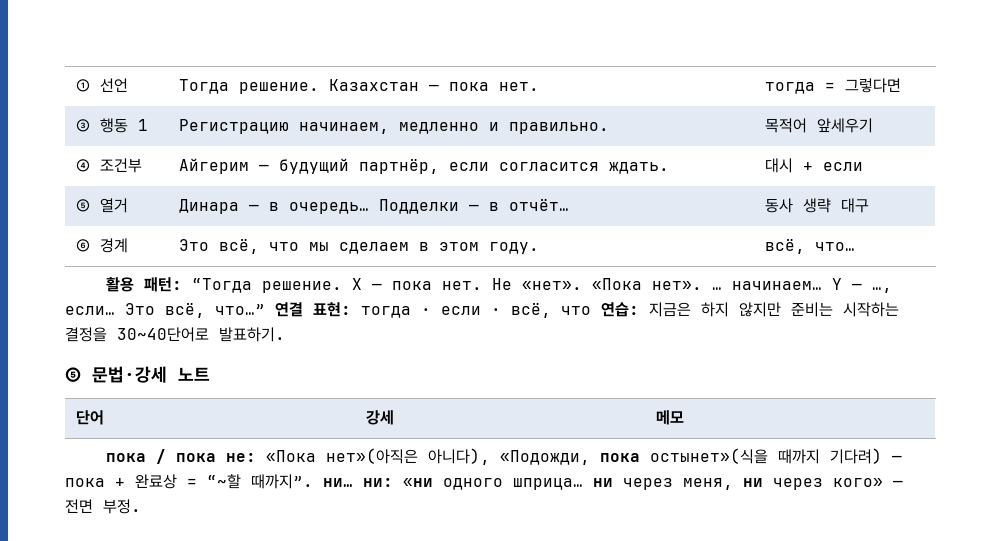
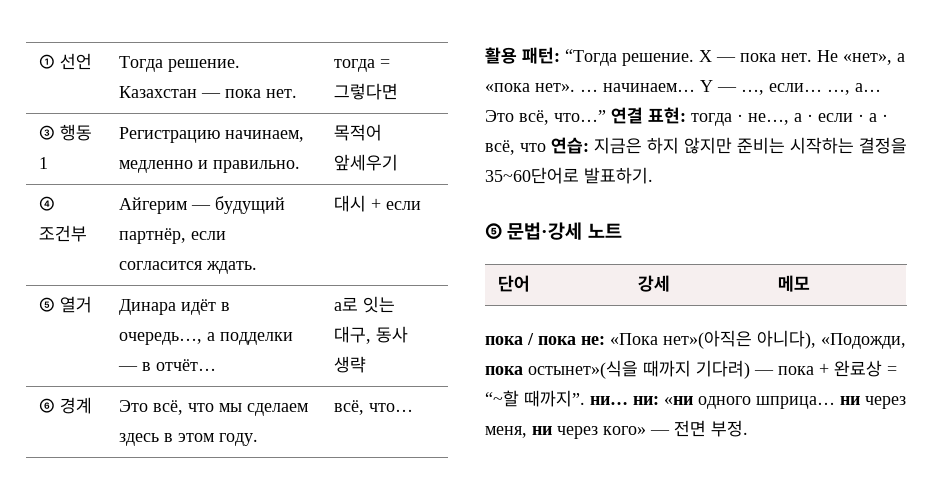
[249,199,460,214] — в очередь… Подделки -> [181,299,231,315] [119,332,294,345] идёт в очередь…, а подделки
(570, 204) none -> [334,296,396,313] [334,326,372,344] а로 잇는 대구,
[841,198,870,213] 대구 -> (367, 364) none
(410, 248) none -> [119,433,160,446] здесь
[521,278,642,290] «нет». «Пока -> [843,53,905,65] [485,83,530,92] «нет», а «пока
(115, 310) none -> [827,83,881,95] …, а…
[441,306,481,315] если -> [748,113,877,125] не…, а · если · а
[117,327,209,342] 30~40단어로 -> [485,167,579,184] 35~60단어로

